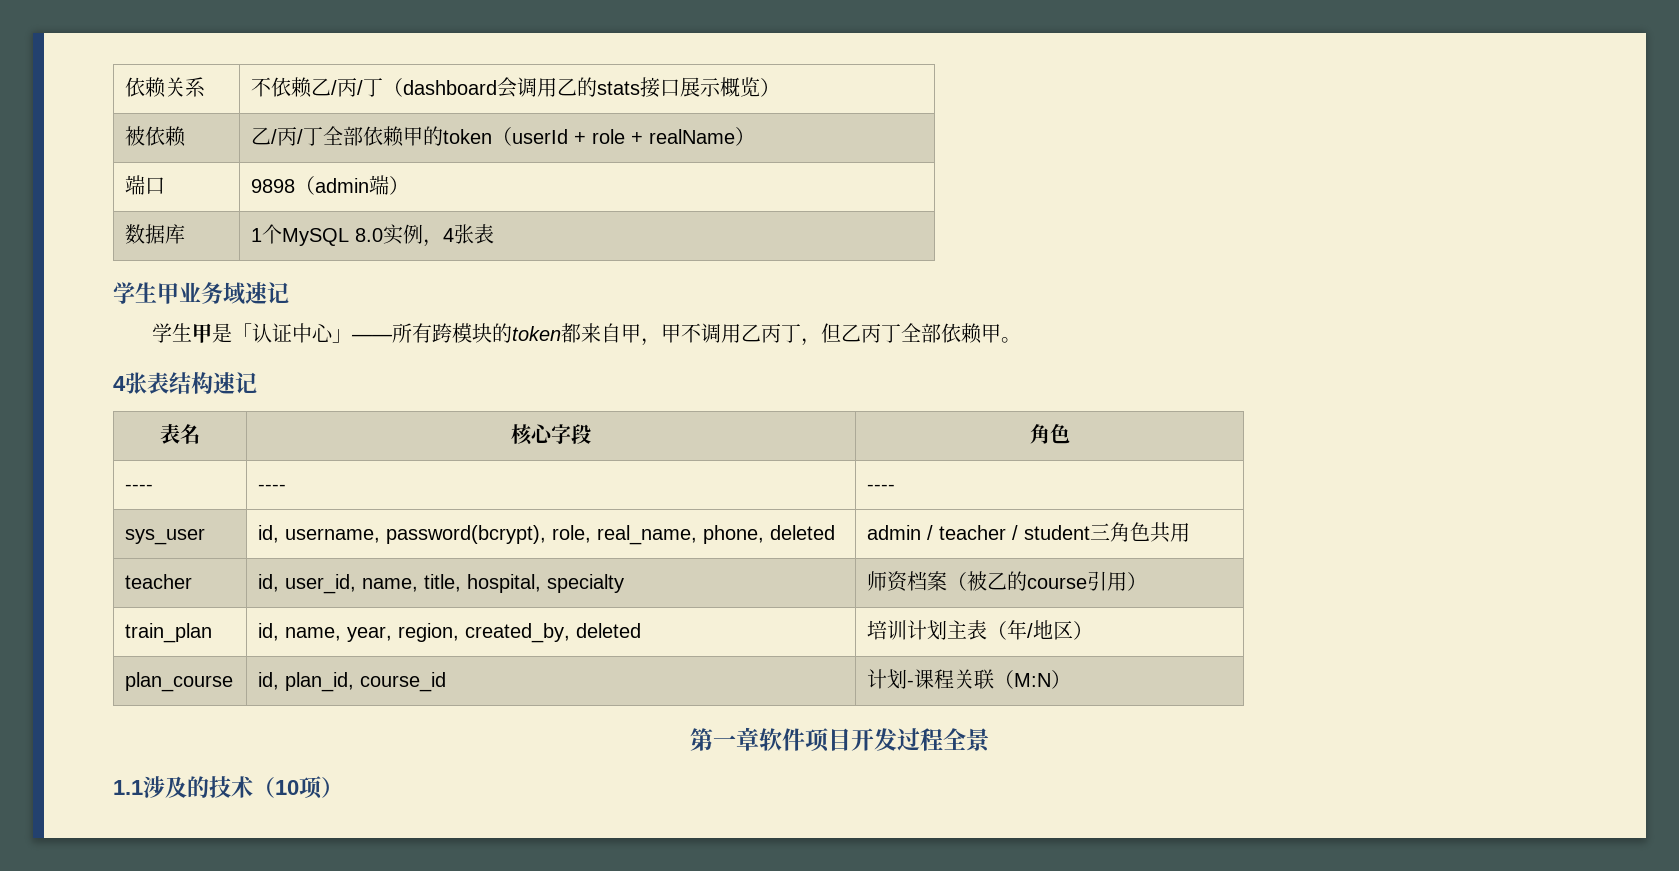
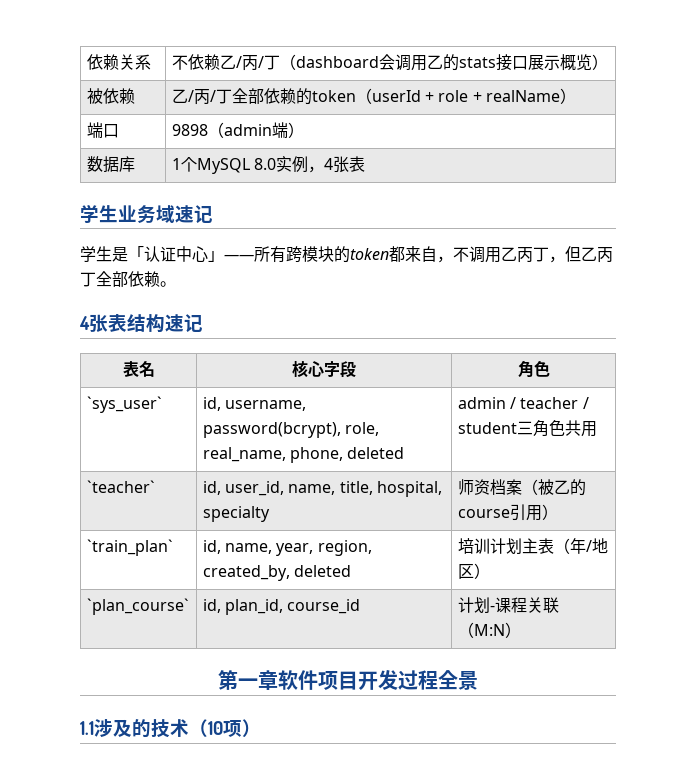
[403,127,424,146] 甲 -> (296, 96) none
[157,282,179,304] 甲 -> (118, 214) none
[192,323,213,343] 甲 -> (112, 254) none
[621,324,682,346] 甲，甲 -> [437,256,453,263] ，
[981,324,1002,343] 甲 -> (160, 279) none
[125,484,154,491] [258,484,287,491] [867,484,896,491] [125,528,206,545] ---- | ---- | ---- // sys_user -> [86,396,162,413] `sys_user`
[125,574,193,589] teacher -> [86,480,155,493] `teacher`
[125,623,213,643] train_plan -> [86,539,173,556] `train_plan`
[125,672,234,692] plan_course -> [86,598,189,615] `plan_course`

